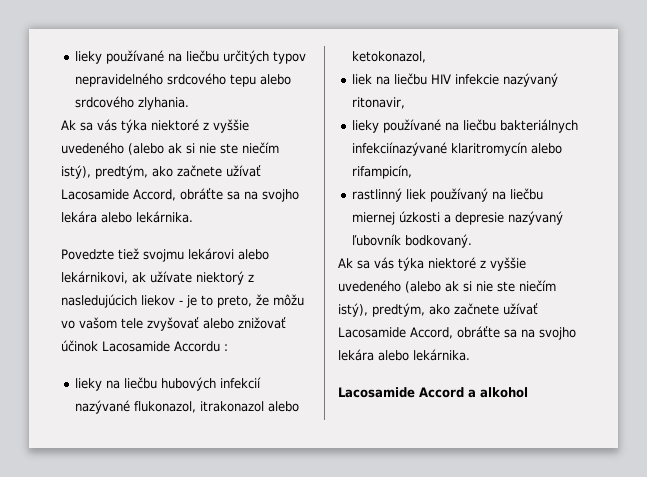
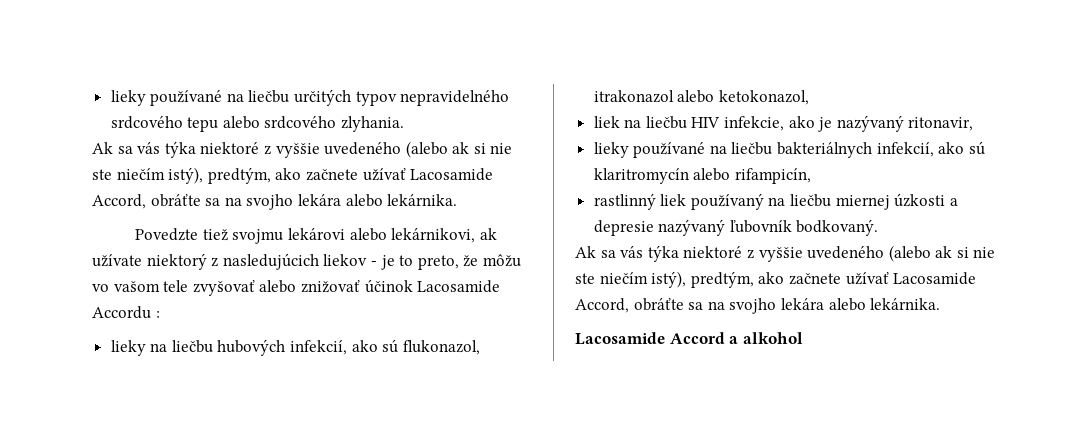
[220,377,262,389] [75,400,131,414] infekcií nazývané -> [290,339,399,355] infekcií, ako sú
[455,74,500,85] infekcie -> [724,116,833,132] infekcie, ako je
[352,142,448,156] infekciínazývané -> [876,141,985,157] infekcií, ako sú

